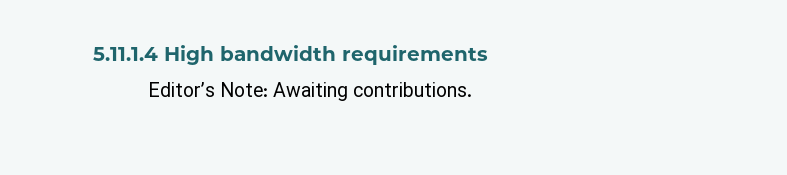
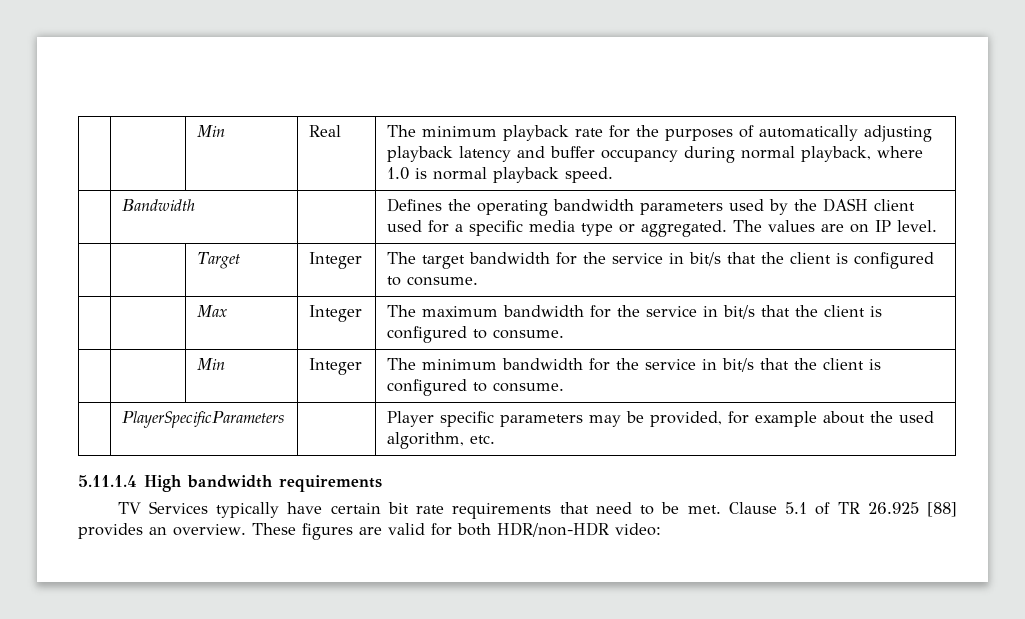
[93,45,488,65] [147,82,473,101] 5.11.1.4 High bandwidth requirements // Editor’s Note: Awaiting contributions. -> [196,125,225,137] [308,125,341,137] [386,125,932,142] [386,146,923,163] [386,167,613,183] [121,199,195,211] [386,198,915,216] [386,220,937,237] [196,252,240,269] [308,252,362,269] [386,252,934,269] [386,276,478,286] [196,305,227,317] [308,305,362,322] [386,305,882,319] [386,326,564,343] [196,358,225,370] [308,358,362,375] [386,358,881,372] [386,379,564,396] [121,411,284,428] [386,411,934,427] [386,432,495,449] [78,475,382,492] [117,501,957,519] [78,522,661,540] | | Min | Real | The minimum playback rate for the purposes of automatically adjusting playback latency and buffer occupancy during normal playback, where 1.0 is normal playback speed. // | Bandwidth | | Defines the operating bandwidth parameters used by the DASH client used for a specific media type or aggregated. The values are on IP level. // | | Target | Integer | The target bandwidth for the service in bit/s that the client is configured to consume. // | | Max | Integer | The maximum bandwidth for the service in bit/s that the client is configured to consume. // | | Min | Integer | The minimum bandwidth for the service in bit/s that the client is configured to consume. // | PlayerSpecificParameters | | Player specific parameters may be provided, for example about the used algorithm, etc. // 5.11.1.4 High bandwidth requirements // TV Services typically have certain bit rate requirements that need to be met. Clause 5.1 of TR 26.925 [88] provides an overview. These figures are valid for both HDR/non-HDR video:

